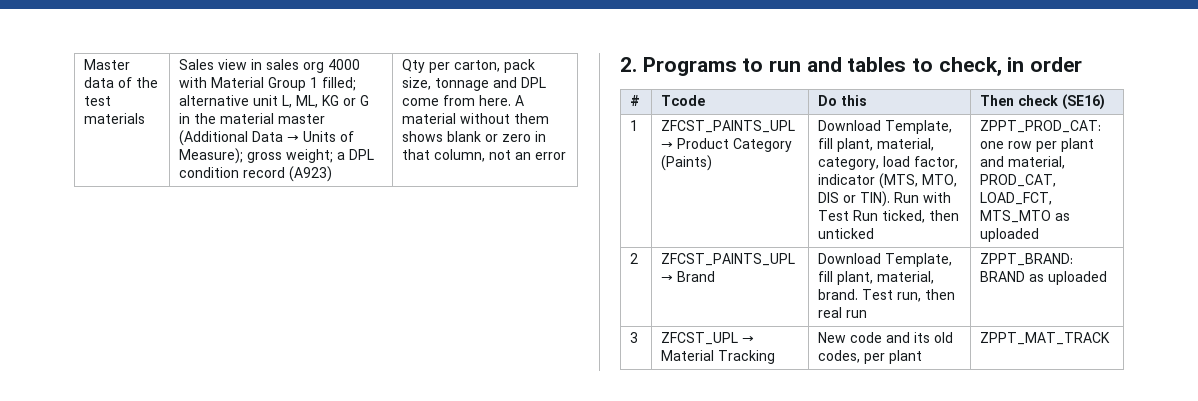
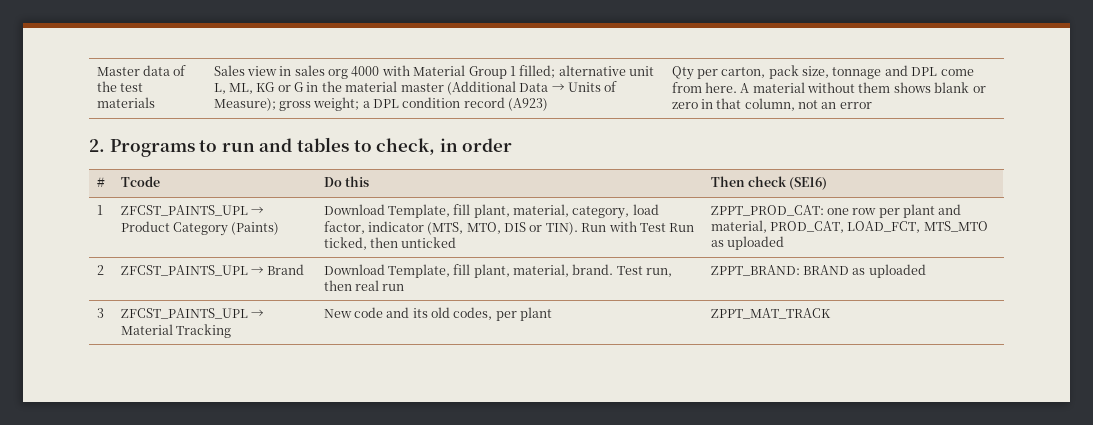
[661,332,739,345] ZFCST_UPL -> [120,308,248,319] ZFCST_PAINTS_UPL

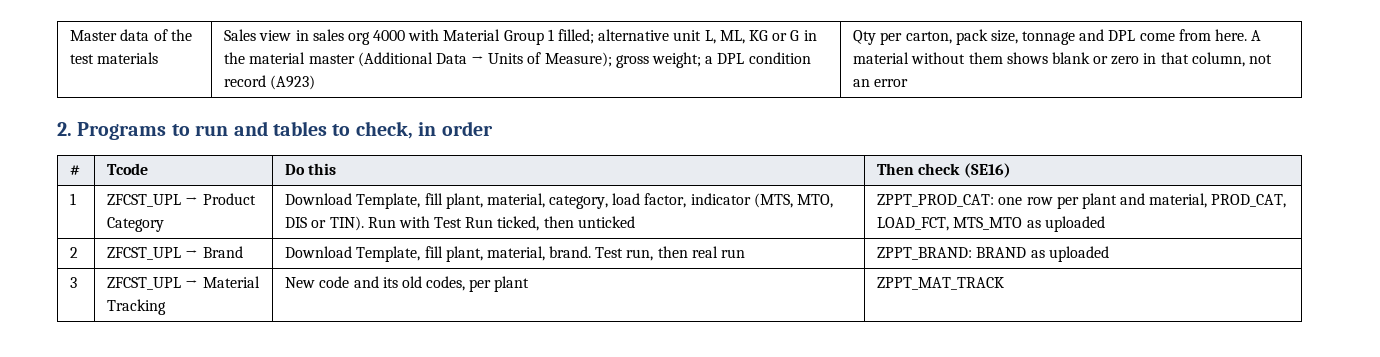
[120,205,248,216] ZFCST_PAINTS_UPL -> [107,194,182,207] ZFCST_UPL
[231,222,280,235] (Paints) -> (165, 224) none
[120,265,248,276] ZFCST_PAINTS_UPL -> [107,247,182,260] ZFCST_UPL
[120,308,248,319] ZFCST_PAINTS_UPL -> [107,277,182,290] ZFCST_UPL

